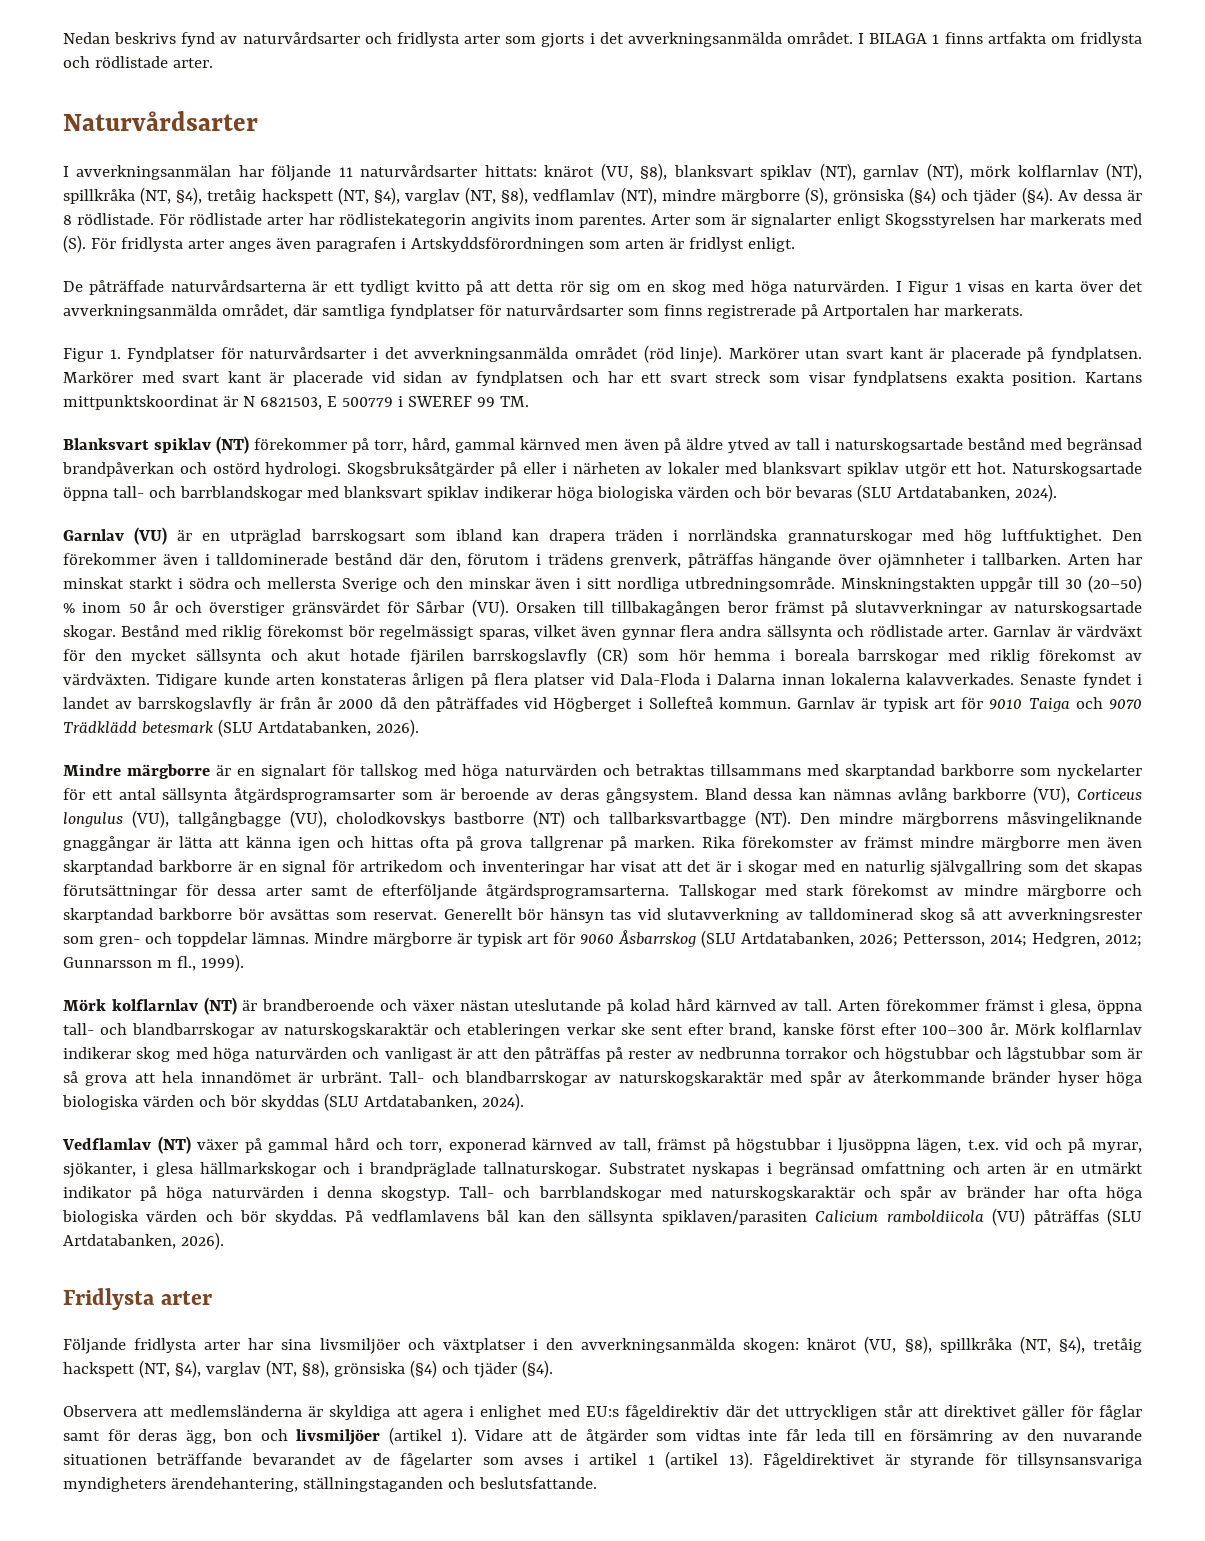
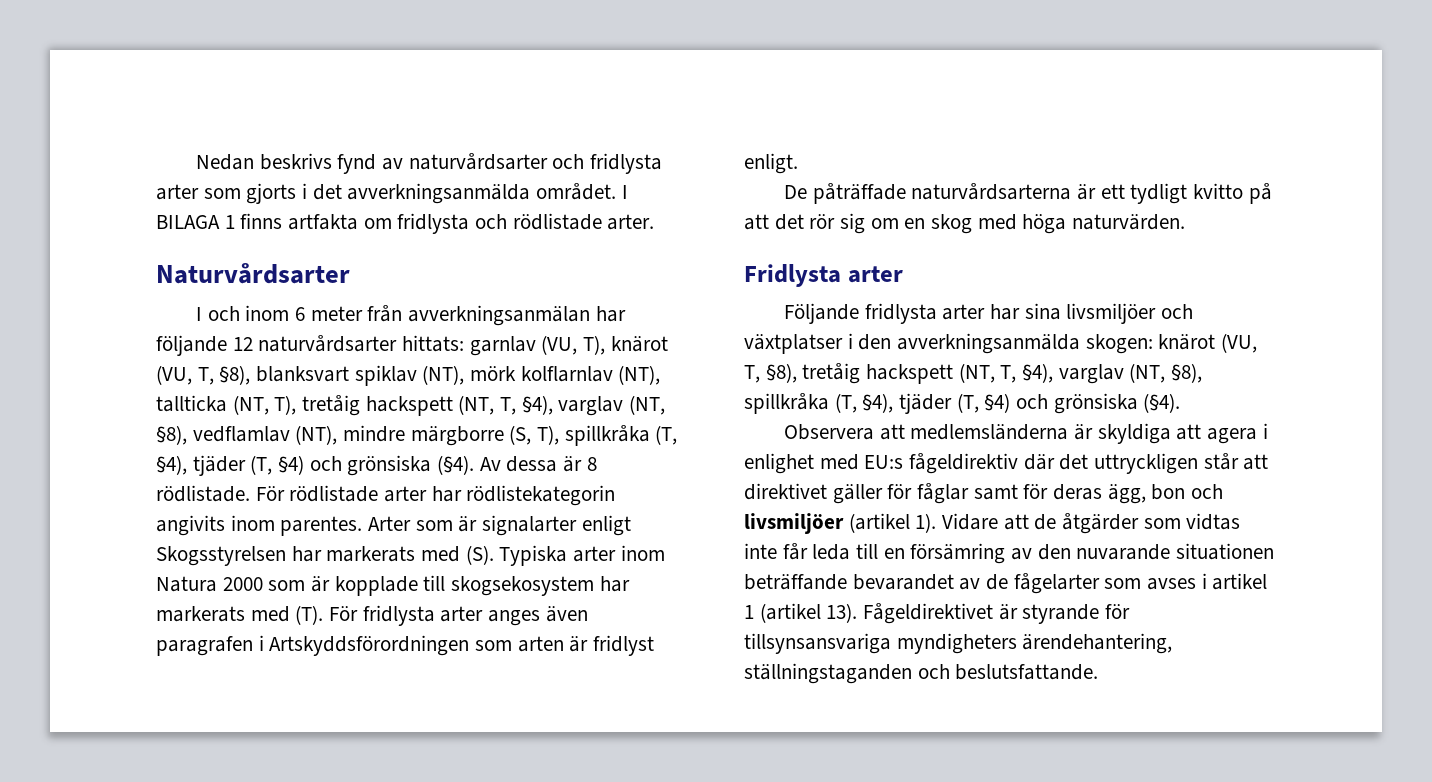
(69, 171) none -> [207,305,403,322] och inom 6 meter från
[338,167,353,177] 11 -> [232,337,253,351] 12
[544,163,633,181] knärot (VU, -> [469,335,668,356] [156,365,214,385] garnlav (VU, T), knärot (VU, T,
[863,163,963,181] garnlav (NT), -> (465, 375) none
[63,187,369,205] spillkråka (NT, §4), tretåig hackspett (NT, -> [156,395,517,416] tallticka (NT, T), tretåig hackspett (NT, T,
[804,187,1017,205] (S), grönsiska (§4) och tjäder -> [509,425,678,446] [156,455,432,476] (S, T), spillkråka (T, §4), tjäder (T, §4) och grönsiska
(86, 244) none -> [499,545,665,566] [156,575,630,596] [156,605,324,625] Typiska arter inom Natura 2000 som är kopplade till skogsekosystem har markerats med (T).
[516,280,554,292] detta -> [774,214,804,230] det
[895,280,1144,295] [63,304,1023,319] [63,345,1142,363] [63,371,1143,386] [63,395,529,410] [63,436,1142,454] [62,462,1143,477] [63,484,1057,502] [63,527,1142,545] [63,553,1143,569] [63,575,1143,593] [63,599,1143,617] [63,625,1143,640] [63,647,1143,665] [63,673,1143,688] [63,697,1143,712] [63,719,419,737] [63,764,1142,779] [63,786,1143,804] [63,810,1142,828] [63,836,1142,851] [63,860,1142,876] [63,884,1143,900] [63,908,1143,923] [63,930,1142,948] [63,954,244,972] [63,997,1142,1015] [63,1023,1142,1038] [63,1047,1142,1062] [63,1071,1142,1086] [62,1093,524,1111] [62,1136,1143,1154] [63,1162,1144,1178] [63,1186,1142,1201] [62,1208,1142,1226] [63,1232,224,1250] I Figur 1 visas en karta över det avverkningsanmälda området, där samtliga fyndplatser för naturvårdsarter som finns registrerade på Artportalen har markerats. // Figur 1. Fyndplatser för naturvårdsarter i det avverkningsanmälda området (röd linje). Markörer utan svart kant är placerade på fyndplatsen. Markörer med svart kant är placerade vid sidan av fyndplatsen och har ett svart streck som visar fyndplatsens exakta position. Kartans mittpunktskoordinat är N 6821503, E 500779 i SWEREF 99 TM. // Blanksvart spiklav (NT) förekommer på torr, hård, gammal kärnved men även på äldre ytved av tall i naturskogsartade bestånd med begränsad brandpåverkan och ostörd hydrologi. Skogsbruksåtgärder på eller i närheten av lokaler med blanksvart spiklav utgör ett hot. Naturskogsartade öppna tall- och barrblandskogar med blanksvart spiklav indikerar höga biologiska värden och bör bevaras (SLU Artdatabanken, 2024). // Garnlav (VU) är en utpräglad barrskogsart som ibland kan drapera träden i norrländska grannaturskogar med hög luftfuktighet. Den förekommer även i talldominerade bestånd där den, förutom i trädens grenverk, påträffas hängande över ojämnheter i tallbarken. Arten har minskat starkt i södra och mellersta Sverige och den minskar även i sitt nordliga utbredningsområde. Minskningstakten uppgår till 30 (20–50) % inom 50 år och överstiger gränsvärdet för Sårbar (VU). Orsaken till tillbakagången beror främst på slutavverkningar av naturskogsartade skogar. Bestånd med riklig förekomst bör regelmässigt sparas, vilket även gynnar flera andra sällsynta och rödlistade arter. Garnlav är värdväxt för den mycket sällsynta och akut hotade fjärilen barrskogslavfly (CR) som hör hemma i boreala barrskogar med riklig förekomst av värdväxten. Tidigare kunde arten konstateras årligen på flera platser vid Dala-Floda i Dalarna innan lokalerna kalavverkades. Senaste fyndet i landet av barrskogslavfly är från år 2000 då den påträffades vid Högberget i Sollefteå kommun. Garnlav är typisk art för 9010 Taiga och 9070 Trädklädd betesmark (SLU Artdatabanken, 2026). // Mindre märgborre är en signalart för tallskog med höga naturvärden och betraktas tillsammans med skarptandad barkborre som nyckelarter för ett antal sällsynta åtgärdsprogramsarter som är beroende av deras gångsystem. Bland dessa kan nämnas avlång barkborre (VU), Corticeus longulus (VU), tallgångbagge (VU), cholodkovskys bastborre (NT) och tallbarksvartbagge (NT). Den mindre märgborrens måsvingeliknande gnaggångar är lätta att känna igen och hittas ofta på grova tallgrenar på marken. Rika förekomster av främst mindre märgborre men även skarptandad barkborre är en signal för artrikedom och inventeringar har visat att det är i skogar med en naturlig självgallring som det skapas förutsättningar för dessa arter samt de efterföljande åtgärdsprogramsarterna. Tallskogar med stark förekomst av mindre märgborre och skarptandad barkborre bör avsättas som reservat. Generellt bör hänsyn tas vid slutavverkning av talldominerad skog så att avverkningsrester som gren- och toppdelar lämnas. Mindre märgborre är typisk art för 9060 Åsbarrskog (SLU Artdatabanken, 2026; Pettersson, 2014; Hedgren, 2012; Gunnarsson m fl., 1999). // Mörk kolflarnlav (NT) är brandberoende och växer nästan uteslutande på kolad hård kärnved av tall. Arten förekommer främst i glesa, öppna tall- och blandbarrskogar av naturskogskaraktär och etableringen verkar ske sent efter brand, kanske först efter 100–300 år. Mörk kolflarnlav indikerar skog med höga naturvärden och vanligast är att den påträffas på rester av nedbrunna torrakor och högstubbar och lågstubbar som är så grova att hela innandömet är urbränt. Tall- och blandbarrskogar av naturskogskaraktär med spår av återkommande bränder hyser höga biologiska värden och bör skyddas (SLU Artdatabanken, 2024). // Vedflamlav (NT) växer på gammal hård och torr, exponerad kärnved av tall, främst på högstubbar i ljusöppna lägen, t.ex. vid och på myrar, sjökanter, i glesa hällmarkskogar och i brandpräglade tallnaturskogar. Substratet nyskapas i begränsad omfattning och arten är en utmärkt indikator på höga naturvärden i denna skogstyp. Tall- och barrblandskogar med naturskogskaraktär och spår av bränder har ofta höga biologiska värden och bör skyddas. På vedflamlavens bål kan den sällsynta spiklaven/parasiten Calicium ramboldiicola (VU) påträffas (SLU Artdatabanken, 2026). -> (1186, 222) none
[904,1336,1142,1354] [63,1360,517,1378] §8), spillkråka (NT, §4), tretåig hackspett (NT, §4), varglav (NT, §8), grönsiska (§4) och tjäder -> [744,363,1203,384] [744,393,1138,414] T, §8), tretåig hackspett (NT, T, §4), varglav (NT, §8), spillkråka (T, §4), tjäder (T, §4) och grönsiska

